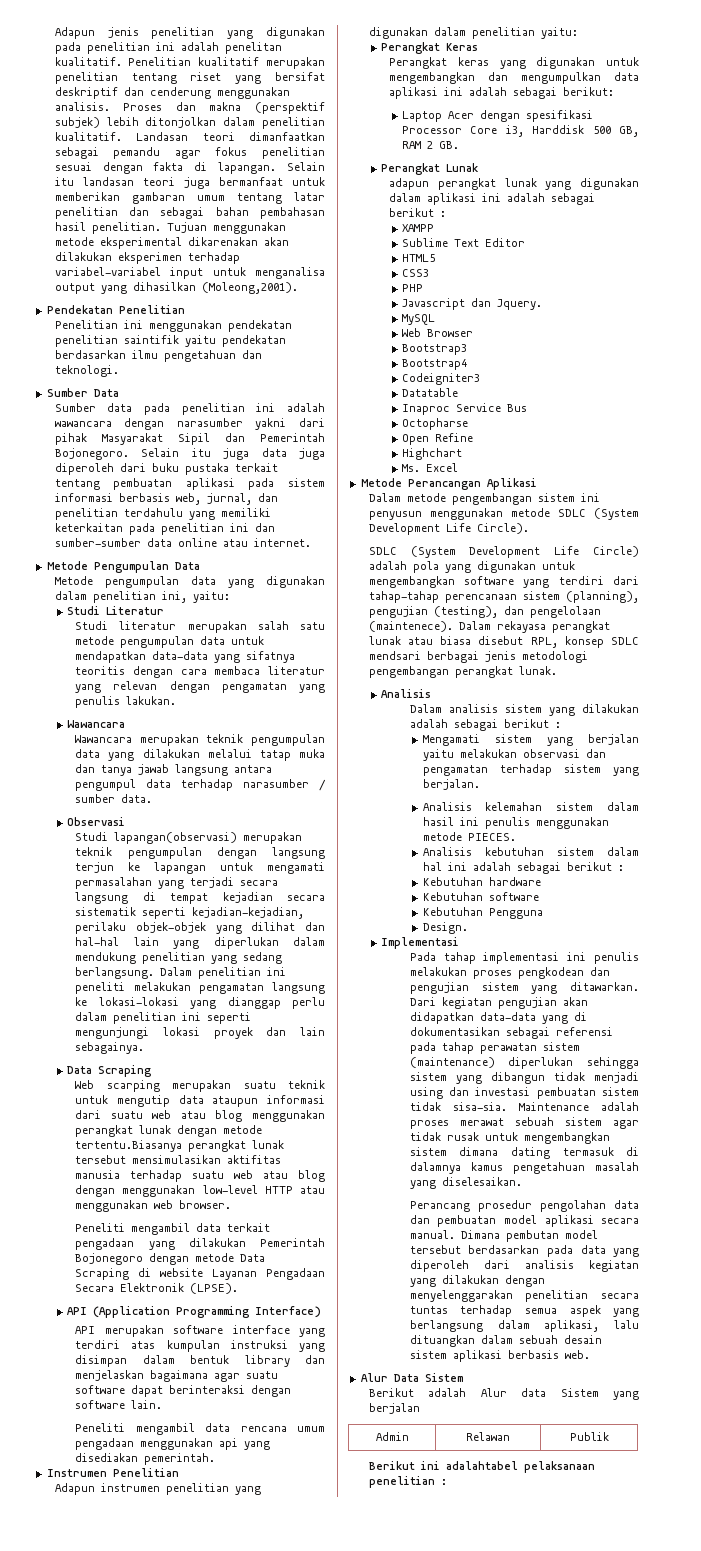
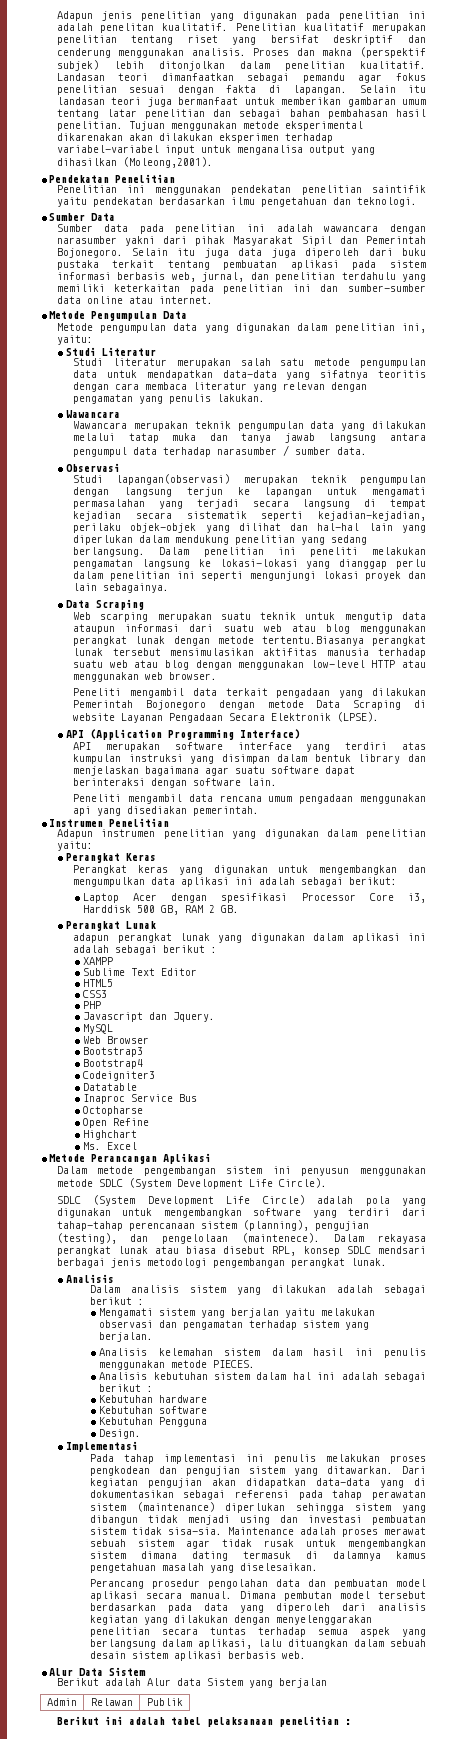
[445,1461,518,1470] adalahtabel -> [128,1717,201,1725] adalah tabel

